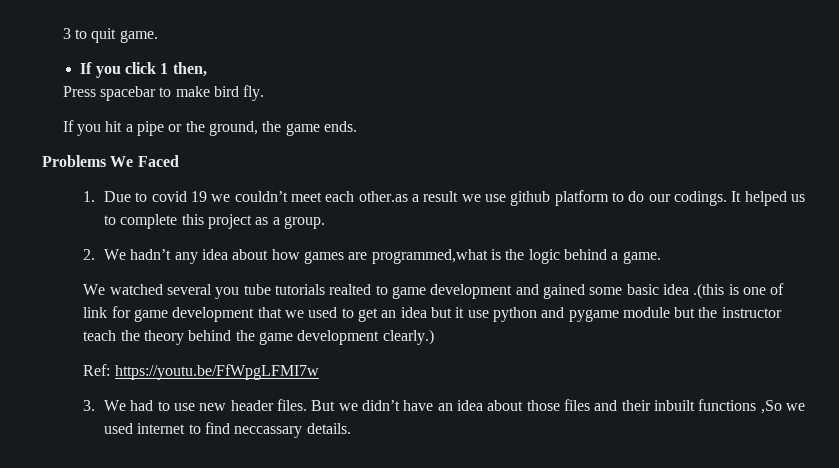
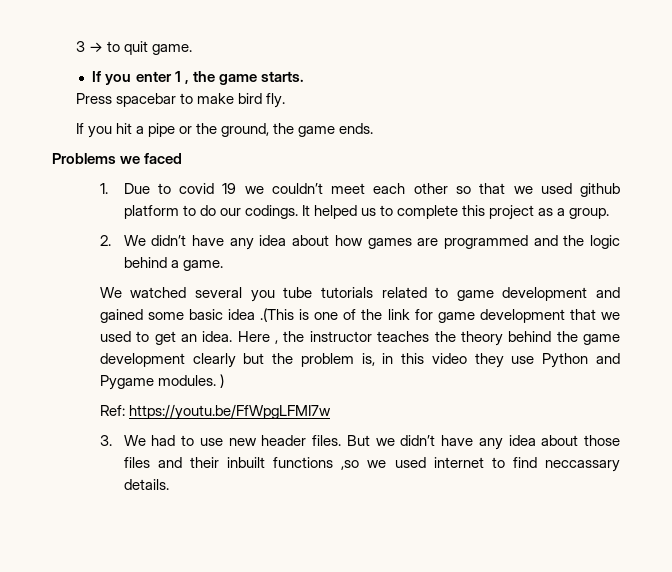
(71, 33) none -> [88,42,103,52] →
[124,62,207,77] click 1 then, -> [135,71,304,85] enter 1 , the game starts.
[110,155,179,167] We Faced -> [120,153,183,164] we faced
[358,191,506,202] other.as a result we use -> [413,183,572,194] other so that we used
[130,249,172,260] hadn’t -> [151,235,225,246] didn’t have
[371,249,501,264] programmed,what is -> [443,235,558,249] programmed and
[329,284,372,295] realted -> [381,287,427,298] related
[693,283,725,299] .(this -> [260,308,295,322] .(This
(785, 289) none -> [361,309,383,320] the
[400,307,696,322] idea but it use python and pygame module but -> [202,331,279,344] idea. Here ,
[83,330,117,341] teach -> [377,331,430,342] teaches
[382,329,434,345] clearly.) -> [192,353,620,368] [99,374,224,390] clearly but the problem is, in this video they use Python and Pygame modules. )
[437,403,453,411] an -> [478,438,503,450] any
[760,400,782,414] ,So -> [341,460,360,470] ,so

